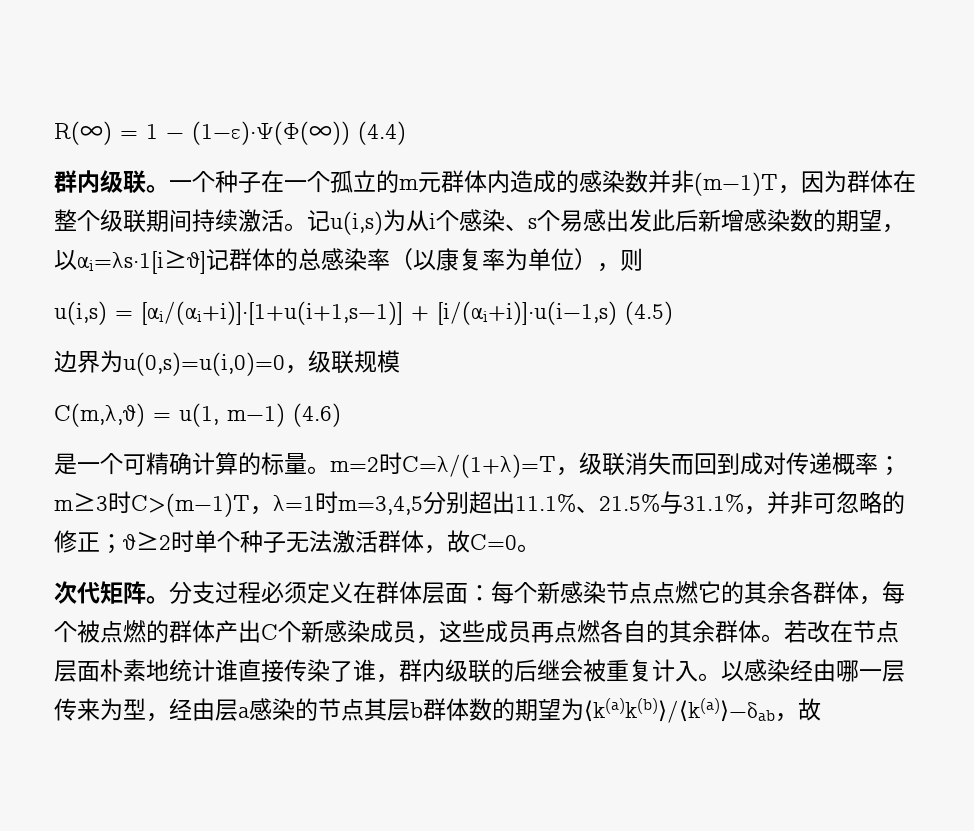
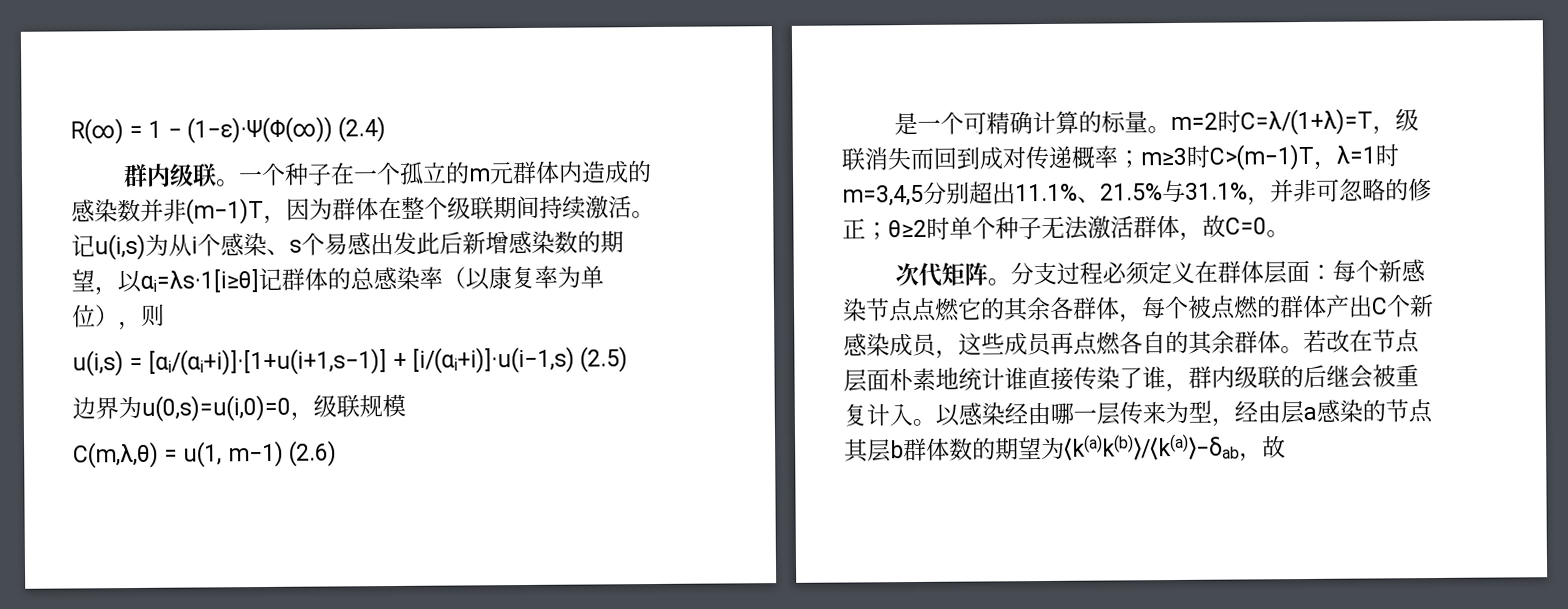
[358,121,406,145] (4.4) -> [338,116,387,143] (2.4)
[625,301,673,325] (4.5) -> [580,346,629,373] (2.5)
[293,403,341,427] (4.6) -> [288,440,337,467] (2.6)

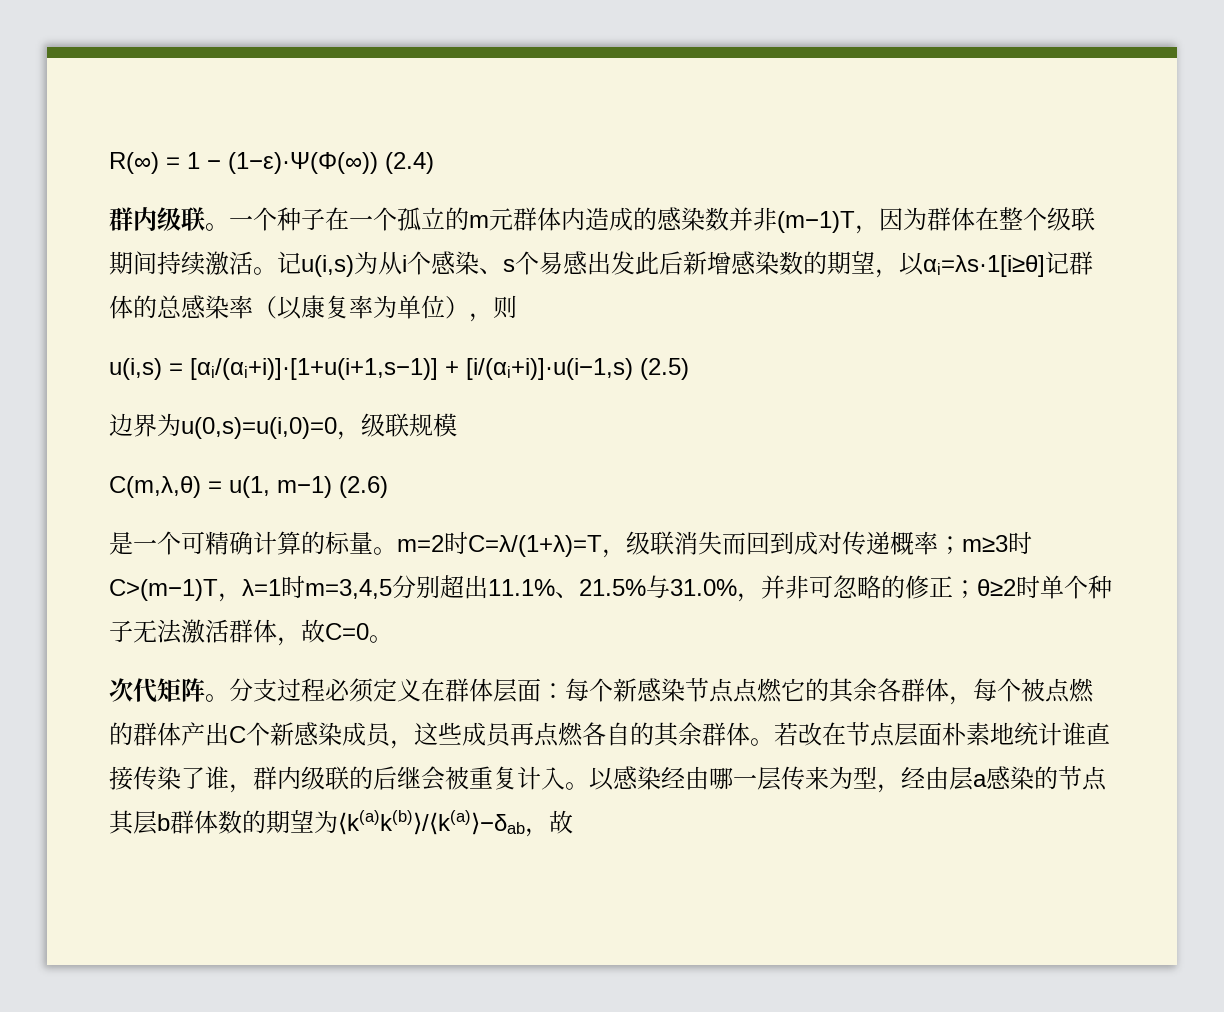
[1185,182,1248,200] 31.1% -> [670,579,737,596] 31.0%

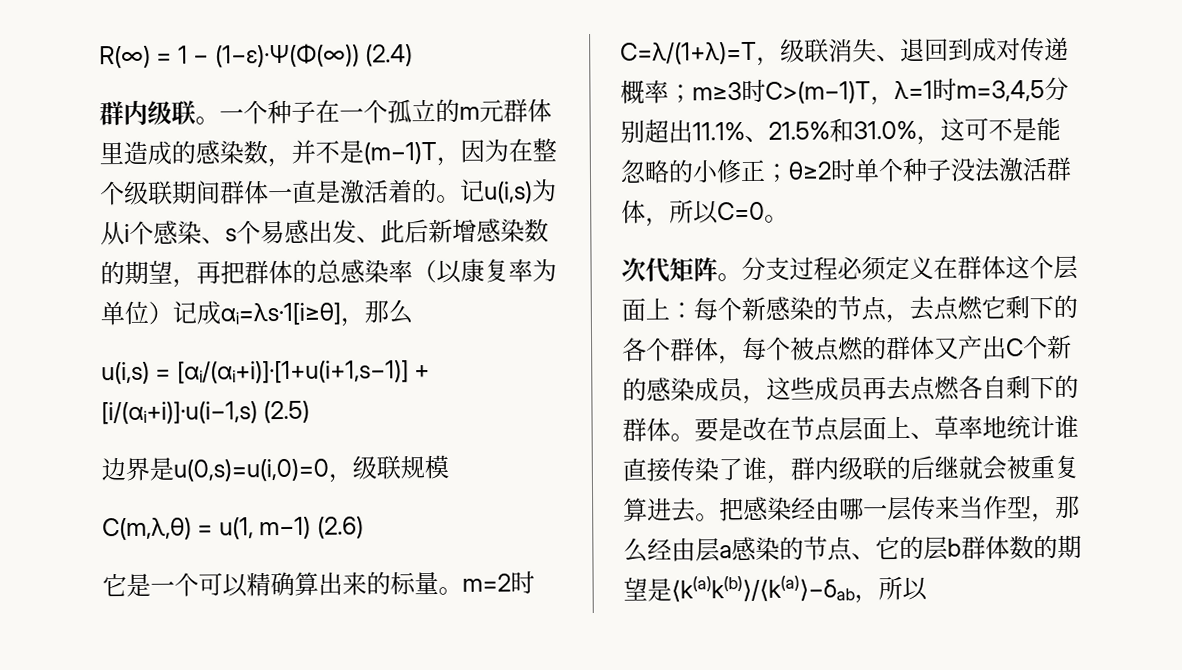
[561,207,585,230] 内 -> [99,142,124,165] 里
[729,207,777,231] 并非 -> [267,139,364,168] ，并不是
[927,207,975,231] 群体 -> (509, 150) none
[157,251,253,276] 持续激活 -> [219,178,437,205] 群体一直是激活着的
(635, 263) none -> [356,236,381,243] 、
[899,251,1069,277] 以αi=λs·1[i≥θ]记 -> [196,260,245,285] 再把
[469,295,517,322] ，则 -> [172,299,413,327] 记成αi=λs·1[i≥θ]，那么
[157,413,181,436] 为 -> [149,456,174,481] 是
(388, 487) none -> [102,573,127,597] 它
[205,531,301,555] 精确计算 -> [222,571,367,598] 以精确算出来
[722,532,746,555] 而 -> [876,38,925,62] 、退
[646,575,905,602] 与31.0%，并非可忽略的 -> [829,116,1061,145] [620,159,719,184] 和31.0%，这可不是能忽略的小
[133,620,157,643] 无 -> [950,157,976,182] 没
[301,619,325,643] 故 -> [669,199,719,225] 所以
[493,678,541,703] 层面 -> [1005,254,1078,281] [621,297,670,322] 这个层面上
[685,678,901,703] 节点点燃它的其余各 -> [813,294,1078,324] [622,337,671,362] 的节点，去点燃它剩下的各个
(181, 734) none -> [934,337,959,360] 又
(294, 734) none -> [622,377,647,402] 的
(534, 734) none -> [886,375,911,402] 去
[630,722,798,747] 的其余群体。若 -> [1006,374,1079,400] [622,417,743,443] 剩下的群体。要是
[942,722,990,746] 朴素 -> [886,415,983,440] 上、草率
(421, 778) none -> [958,455,983,480] 就
[517,766,614,791] 计入。以 -> [623,497,744,523] 算进去。把
[829,766,901,793] 为型， -> [959,495,1080,523] [623,537,648,563] 当作型，那么
[109,810,134,835] 其 -> [851,535,924,561] 、它的
[314,810,573,837] 为⟨k(a)k(b)⟩/⟨k(a)⟩−δab，故 -> [647,575,928,604] 是⟨k(a)k(b)⟩/⟨k(a)⟩−δab，所以

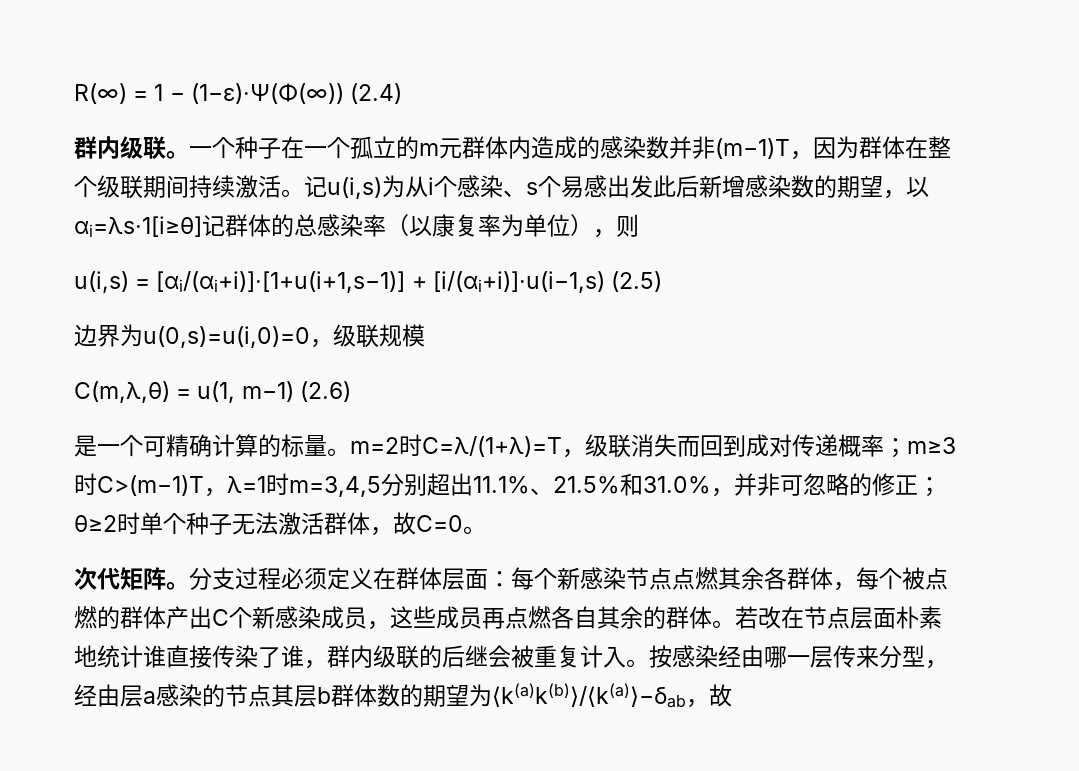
[99,142,124,165] 里 -> [508,136,531,159] 内
[267,139,364,168] ，并不是 -> [669,136,715,159] 并非
(509, 150) none -> [859,136,905,159] 群体
[219,178,437,205] 群体一直是激活着的 -> [189,175,281,198] 持续激活
[356,236,381,243] 、 -> (653, 186) none
[196,260,245,285] 再把 -> [906,177,929,198] [74,215,225,237] 以αi=λs·1[i≥θ]记
[172,299,413,327] 记成αi=λs·1[i≥θ]，那么 -> [593,214,639,238] ，则
[149,456,174,481] 是 -> [120,324,143,347] 为
[102,573,127,597] 它 -> (351, 391) none
[222,571,367,598] 以精确算出来 -> [166,434,258,457] 精确计算
[876,38,925,62] 、退 -> [677,436,700,457] 而
[940,116,1061,142] [620,159,719,184] 这可不是能忽略的小 -> [734,473,872,496] 并非可忽略的
[950,157,976,182] 没 -> [232,514,255,535] 无
[669,199,719,225] 所以 -> [393,512,416,535] 故
[1005,254,1078,281] [621,297,670,322] 这个层面上 -> [442,568,488,590] 层面
[813,294,1078,324] [622,337,671,362] 的节点，去点燃它剩下的各个 -> [626,567,787,590] 节点点燃其余各
[934,337,959,360] 又 -> (166, 617) none
[622,377,647,402] 的 -> (275, 617) none
[886,375,911,402] 去 -> (505, 618) none
[1006,375,1055,400] 剩下 -> [597,606,643,629] 其余
[694,417,743,443] 要是 -> [735,606,758,629] 若
[886,415,983,440] 上、草率 -> [896,606,942,629] 朴素
[958,455,983,480] 就 -> (488, 655) none
[623,497,744,523] 算进去。把 -> [580,645,672,668] 计入。按
[959,495,1080,523] [623,537,648,563] 当作型，那么 -> [879,645,948,669] 分型，
[851,535,924,561] 、它的 -> [271,684,294,707] 其
[647,575,928,604] 是⟨k(a)k(b)⟩/⟨k(a)⟩−δab，所以 -> [469,683,732,708] 为⟨k(a)k(b)⟩/⟨k(a)⟩−δab，故

